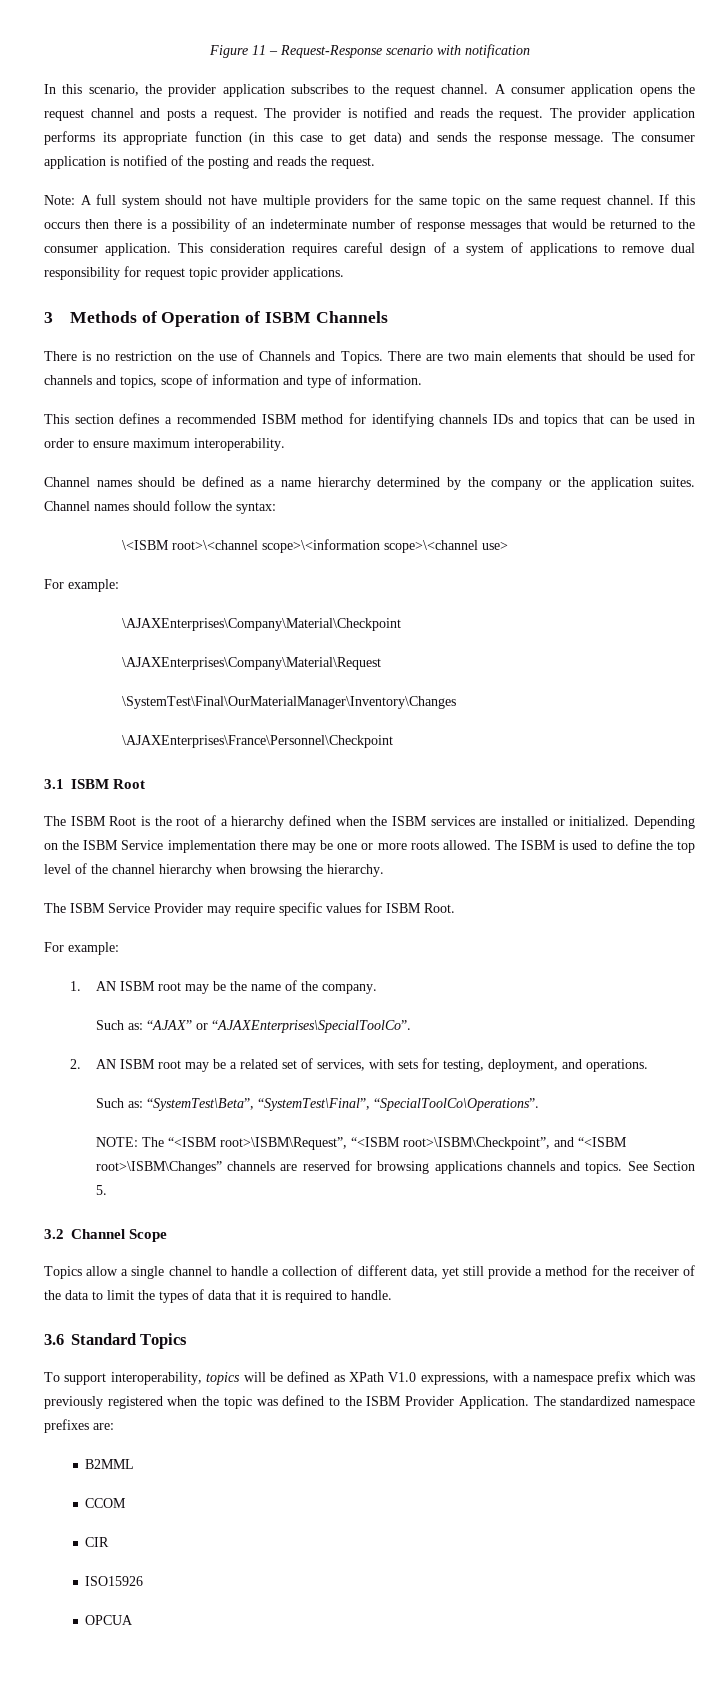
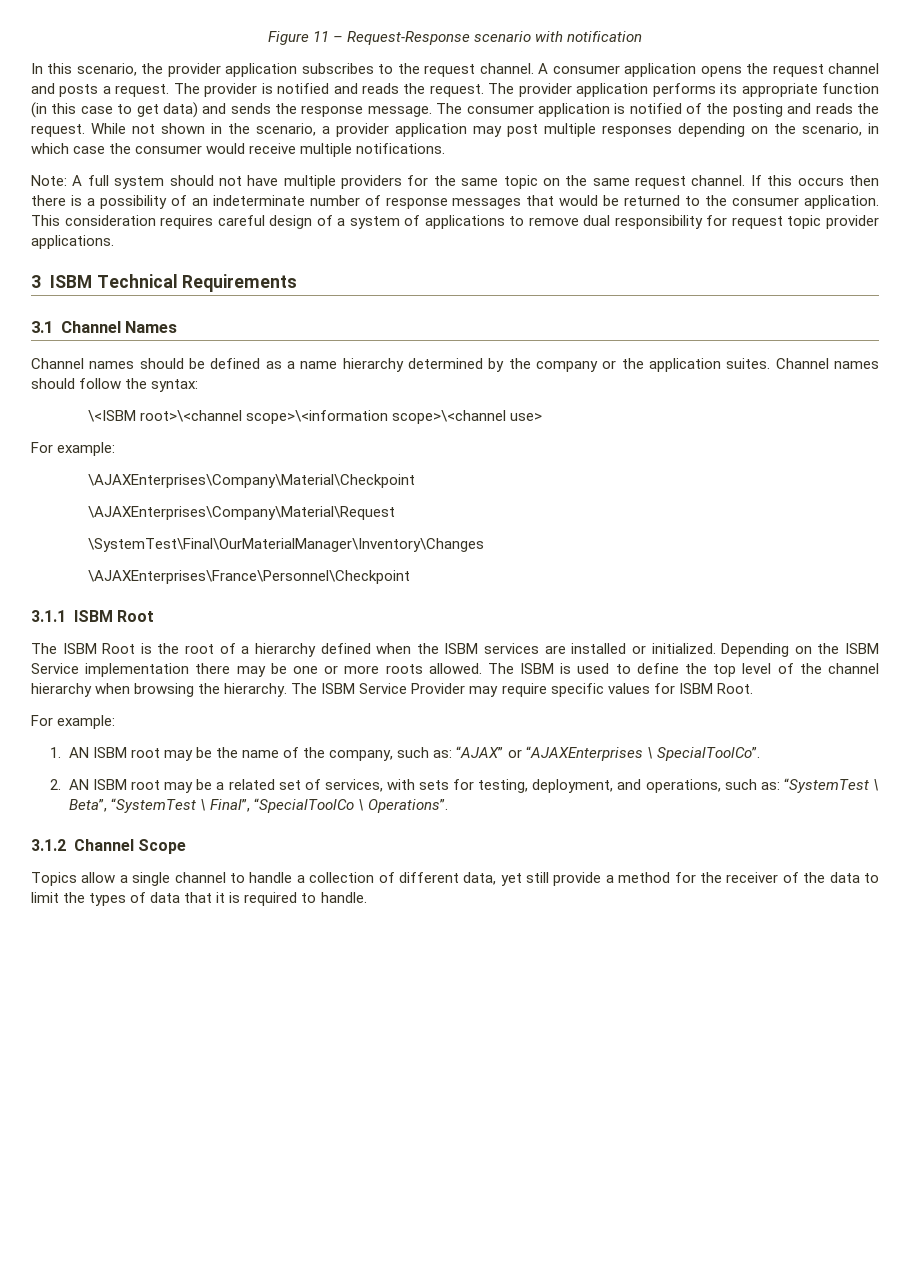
(375, 163) none -> [91,123,879,137] [31,143,446,157] While not shown in the scenario, a provider application may post multiple responses depending on the scenario, in which case the consumer would receive multiple notifications.
[69,311,388,327] [44,350,695,364] [44,374,422,388] [44,413,696,427] [44,438,285,451] Methods of Operation of ISBM Channels // There is no restriction on the use of Channels and Topics. There are two main elements that should be used for channels and topics, scope of information and type of information. // This section defines a recommended ISBM method for identifying channels IDs and topics that can be used in order to ensure maximum interoperability. -> [49,274,298,292] [31,321,177,333] ISBM Technical Requirements // 3.1 Channel Names
[44,779,64,789] 3.1 -> [31,610,66,622] 3.1.1
(384, 870) // -> (288, 690) none
[321,984,377,994] [95,1020,124,1030] company. // Such -> [329,747,430,761] company, such
[211,1020,411,1033] “AJAXEnterprises\SpecialToolCo”. -> [525,746,760,761] “AJAXEnterprises \ SpecialToolCo”.
[585,1059,648,1072] [95,1098,539,1111] [95,1137,627,1150] [95,1160,695,1174] [95,1185,107,1195] [44,1229,64,1239] operations. // Such as: “SystemTest\Beta”, “SystemTest\Final”, “SpecialToolCo\Operations”. // NOTE: The “<ISBM root>\ISBM\Request”, “<ISBM root>\ISBM\Checkpoint”, and “<ISBM root>\ISBM\Changes” channels are reserved for browsing applications channels and topics. See Section 5. // 3.2 -> [645,778,880,793] [68,798,449,813] [31,839,66,851] operations, such as: “SystemTest \ Beta”, “SystemTest \ Final”, “SpecialToolCo \ Operations”. // 3.1.2
[44,1333,188,1349] [44,1371,695,1385] [44,1395,695,1409] [44,1419,114,1433] [85,1459,135,1469] [85,1498,127,1508] [85,1537,110,1547] [85,1576,144,1586] [85,1615,134,1625] // 3.6 Standard Topics // To support interoperability, topics will be defined as XPath V1.0 expressions, with a namespace prefix which was previously registered when the topic was defined to the ISBM Provider Application. The standardized namespace prefixes are: // B2MML // CCOM // CIR // ISO15926 // OPCUA -> (367, 897) none

